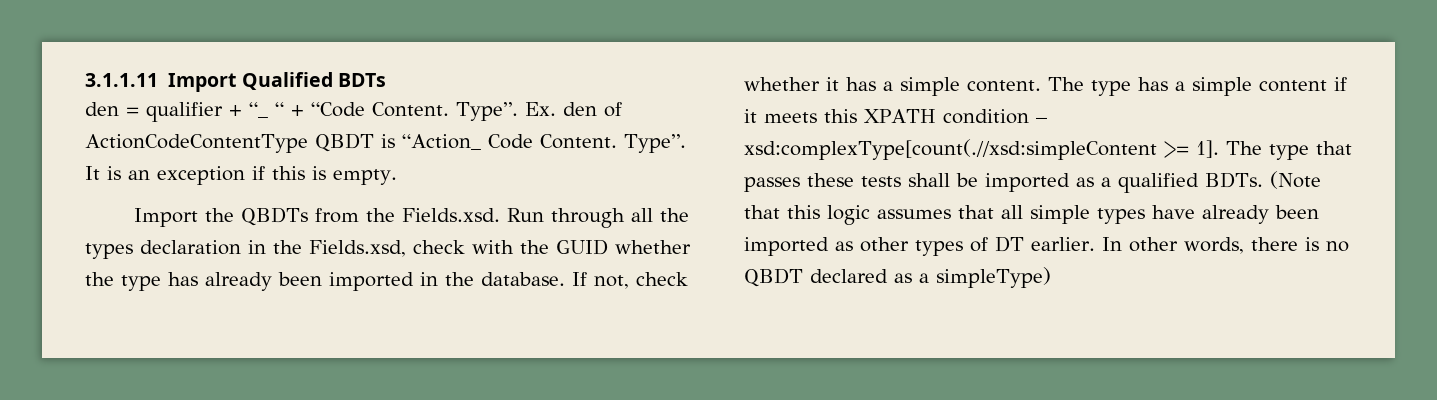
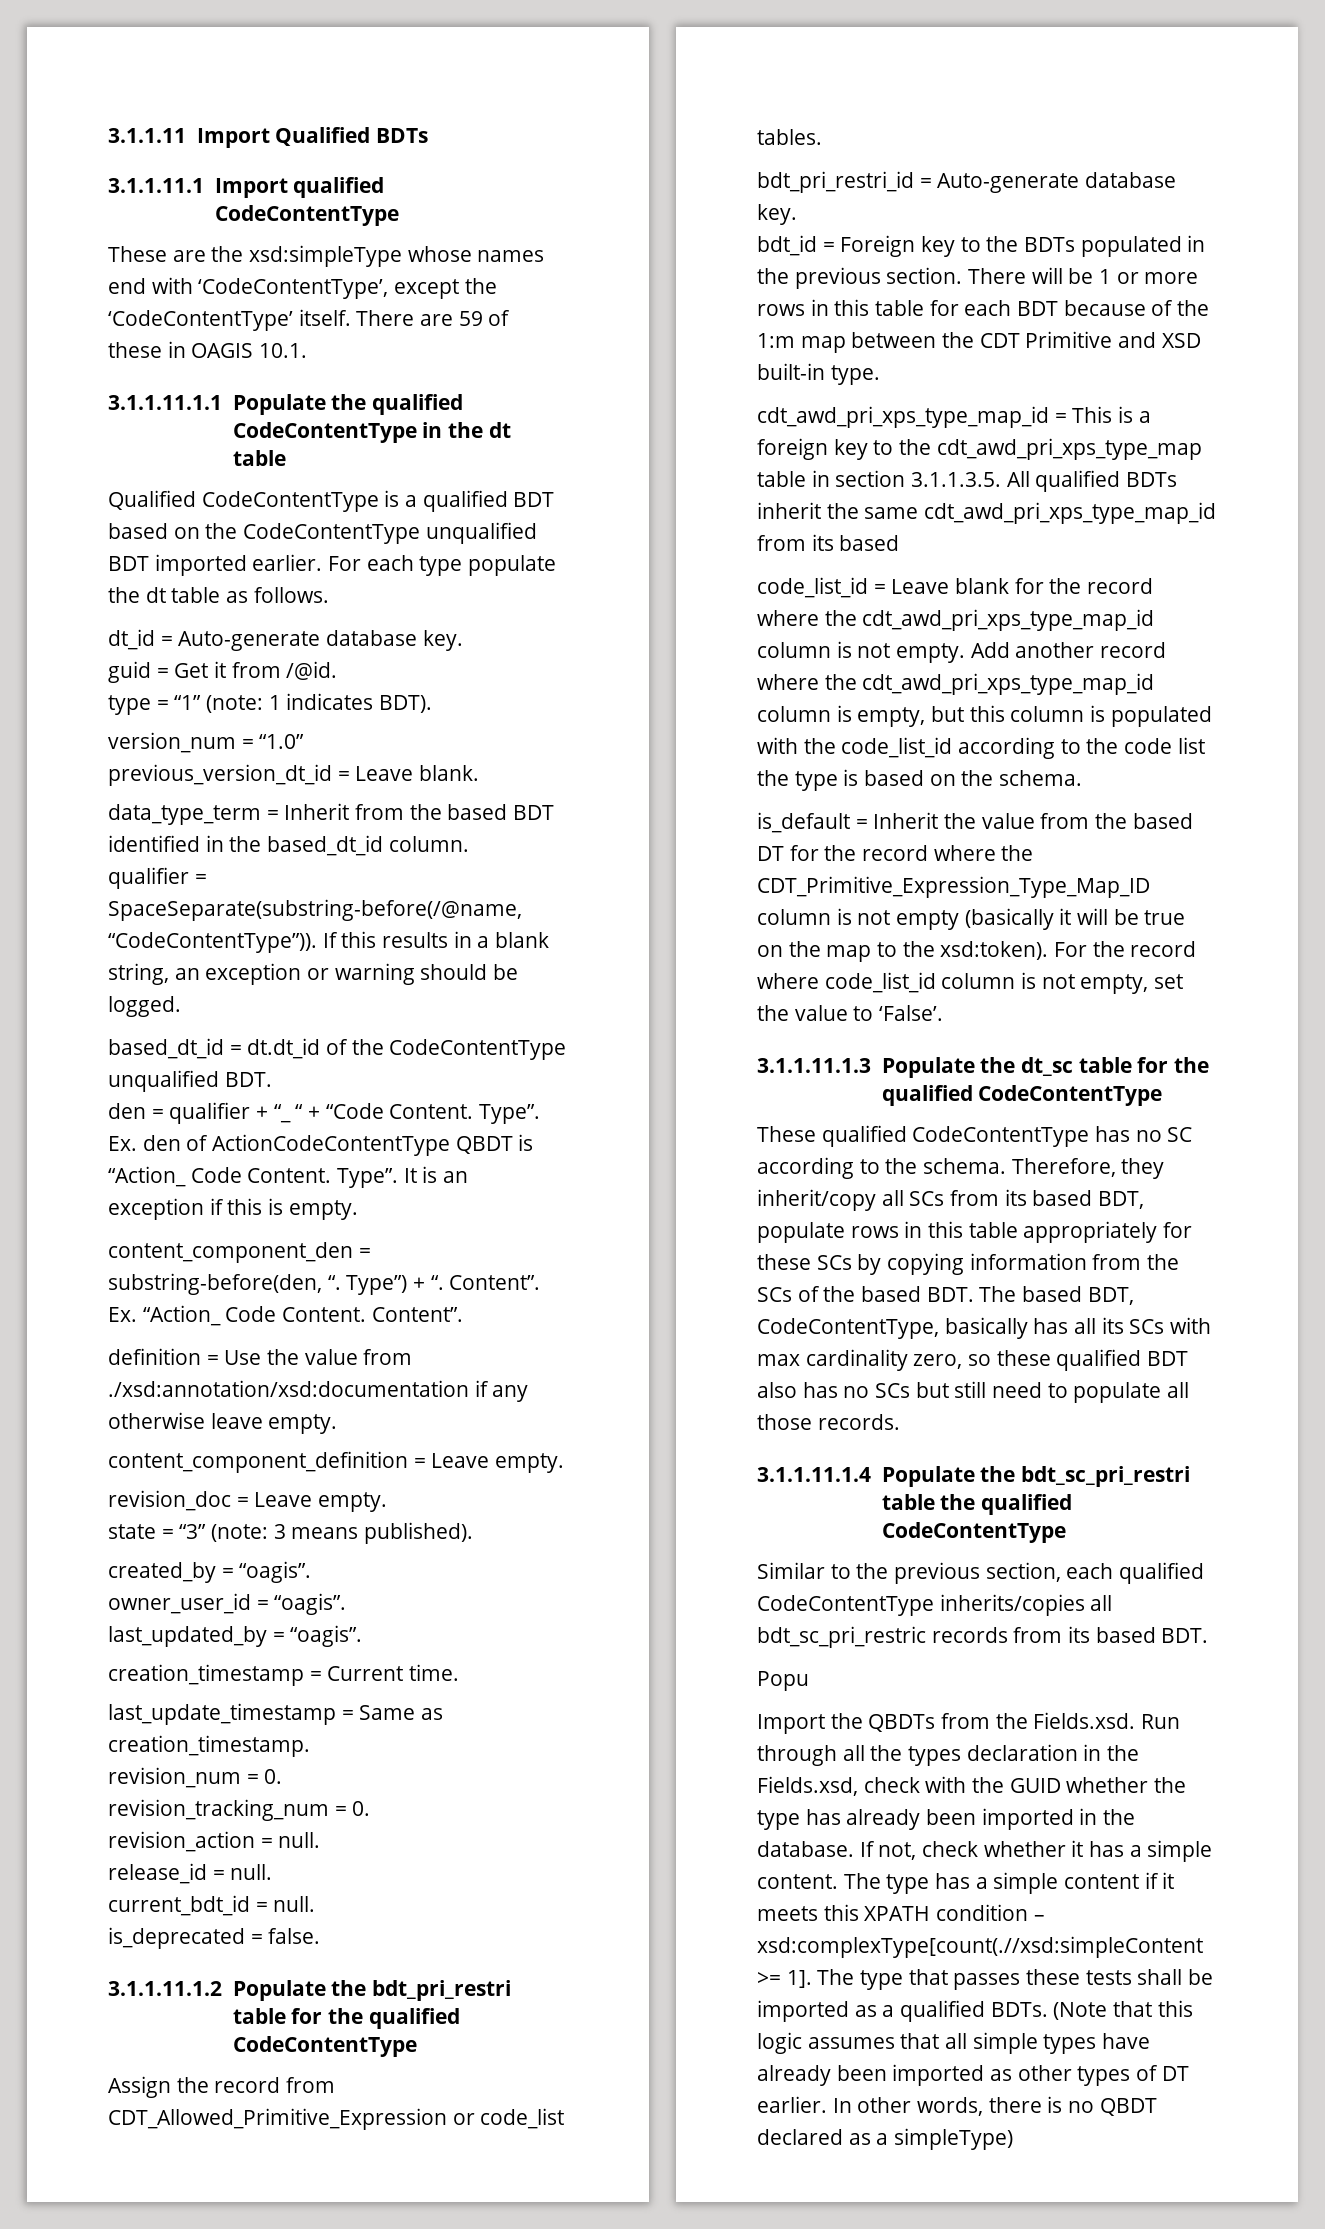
(386, 80) none -> [108,177,385,198] [214,205,399,226] [108,245,545,267] [108,277,497,299] [108,309,511,331] [108,341,308,358] [108,394,463,415] [232,422,511,443] [232,450,286,466] [108,490,555,512] [108,522,537,544] [108,554,557,576] [108,587,329,603] [108,629,463,651] [108,661,338,683] [108,693,433,715] [108,732,305,753] [108,764,480,786] [108,803,555,825] [108,835,469,856] [108,867,207,889] [108,899,522,921] [108,931,550,953] [108,963,519,985] [108,996,181,1017] [108,1038,567,1060] [108,1070,272,1092] // 3.1.1.11.1 Import qualified CodeContentType // These are the xsd:simpleType whose names end with ‘CodeContentType’, except the ‘CodeContentType’ itself. There are 59 of these in OAGIS 10.1. // 3.1.1.11.1.1 Populate the qualified CodeContentType in the dt table // Qualified CodeContentType is a qualified BDT based on the CodeContentType unqualified BDT imported earlier. For each type populate the dt table as follows. // dt_id = Auto-generate database key. // guid = Get it from /@id. // type = “1” (note: 1 indicates BDT). // version_num = “1.0” // previous_version_dt_id = Leave blank. // data_type_term = Inherit from the based BDT identified in the based_dt_id column. // qualifier = SpaceSeparate(substring-before(/@name, “CodeContentType”)). If this results in a blank string, an exception or warning should be logged. // based_dt_id = dt.dt_id of the CodeContentType unqualified BDT.
(397, 177) none -> [108,1242,371,1263] [108,1273,541,1295] [108,1305,463,1326] [108,1348,413,1365] [108,1380,529,1402] [108,1412,338,1434] [108,1451,565,1473] [108,1490,388,1512] [108,1522,474,1544] [108,1561,312,1583] [108,1593,347,1615] [108,1625,363,1647] [108,1664,460,1686] [108,1703,444,1725] [108,1735,310,1757] [108,1767,283,1788] [108,1799,371,1821] [108,1831,321,1852] [108,1863,273,1884] [108,1895,316,1916] [108,1927,321,1949] [108,1980,511,2001] [232,2008,460,2029] [232,2036,417,2057] [108,2076,336,2098] [108,2108,565,2130] [757,129,822,145] [757,171,1177,193] [757,204,797,225] [757,235,1206,257] [757,267,1199,289] [757,299,1210,316] [757,331,1201,353] [757,363,880,385] [757,406,1151,428] [757,438,1202,460] [757,470,1178,492] [757,502,1217,524] [757,534,900,551] [757,577,1154,598] [757,609,1155,631] [757,641,1167,663] [757,673,1155,695] [757,705,1212,727] [757,737,1205,759] [757,769,1083,791] [757,812,1193,833] [757,845,1034,861] [757,876,1150,898] [757,908,1186,930] [757,941,1197,962] [757,972,1184,994] [757,1005,944,1021] [757,1057,1209,1078] [881,1085,1163,1106] [757,1125,1193,1147] [757,1157,1165,1179] [757,1189,1145,1211] [757,1221,1193,1243] [757,1253,1180,1275] [757,1286,1134,1305] [757,1317,1212,1339] [757,1349,1189,1371] [757,1381,1190,1403] [757,1414,900,1430] [757,1466,1190,1487] [881,1494,1072,1515] [881,1522,1066,1543] [757,1562,1205,1584] [757,1594,1113,1616] [757,1626,1209,1648] [757,1671,809,1691] // content_component_den = substring-before(den, “. Type”) + “. Content”. Ex. “Action_ Code Content. Content”. // definition = Use the value from ./xsd:annotation/xsd:documentation if any otherwise leave empty. // content_component_definition = Leave empty. // revision_doc = Leave empty. // state = “3” (note: 3 means published). // created_by = “oagis”. // owner_user_id = “oagis”. // last_updated_by = “oagis”. // creation_timestamp = Current time. // last_update_timestamp = Same as creation_timestamp. // revision_num = 0. // revision_tracking_num = 0. // revision_action = null. // release_id = null. // current_bdt_id = null. // is_deprecated = false. // 3.1.1.11.1.2 Populate the bdt_pri_restri table for the qualified CodeContentType // Assign the record from CDT_Allowed_Primitive_Expression or code_list tables. // bdt_pri_restri_id = Auto-generate database key. // bdt_id = Foreign key to the BDTs populated in the previous section. There will be 1 or more rows in this table for each BDT because of the 1:m map between the CDT Primitive and XSD built-in type. // cdt_awd_pri_xps_type_map_id = This is a foreign key to the cdt_awd_pri_xps_type_map table in section 3.1.1.3.5. All qualified BDTs inherit the same cdt_awd_pri_xps_type_map_id from its based // code_list_id = Leave blank for the record where the cdt_awd_pri_xps_type_map_id column is not empty. Add another record where the cdt_awd_pri_xps_type_map_id column is empty, but this column is populated with the code_list_id according to the code list the type is based on the schema. // is_default = Inherit the value from the based DT for the record where the CDT_Primitive_Expression_Type_Map_ID column is not empty (basically it will be true on the map to the xsd:token). For the record where code_list_id column is not empty, set the value to ‘False’. // 3.1.1.11.1.3 Populate the dt_sc table for the qualified CodeContentType // These qualified CodeContentType has no SC according to the schema. Therefore, they inherit/copy all SCs from its based BDT, populate rows in this table appropriately for these SCs by copying information from the SCs of the based BDT. The based BDT, CodeContentType, basically has all its SCs with max cardinality zero, so these qualified BDT also has no SCs but still need to populate all those records. // 3.1.1.11.1.4 Populate the bdt_sc_pri_restri table the qualified CodeContentType // Similar to the previous section, each qualified CodeContentType inherits/copies all bdt_sc_pri_restric records from its based BDT. // Popu

